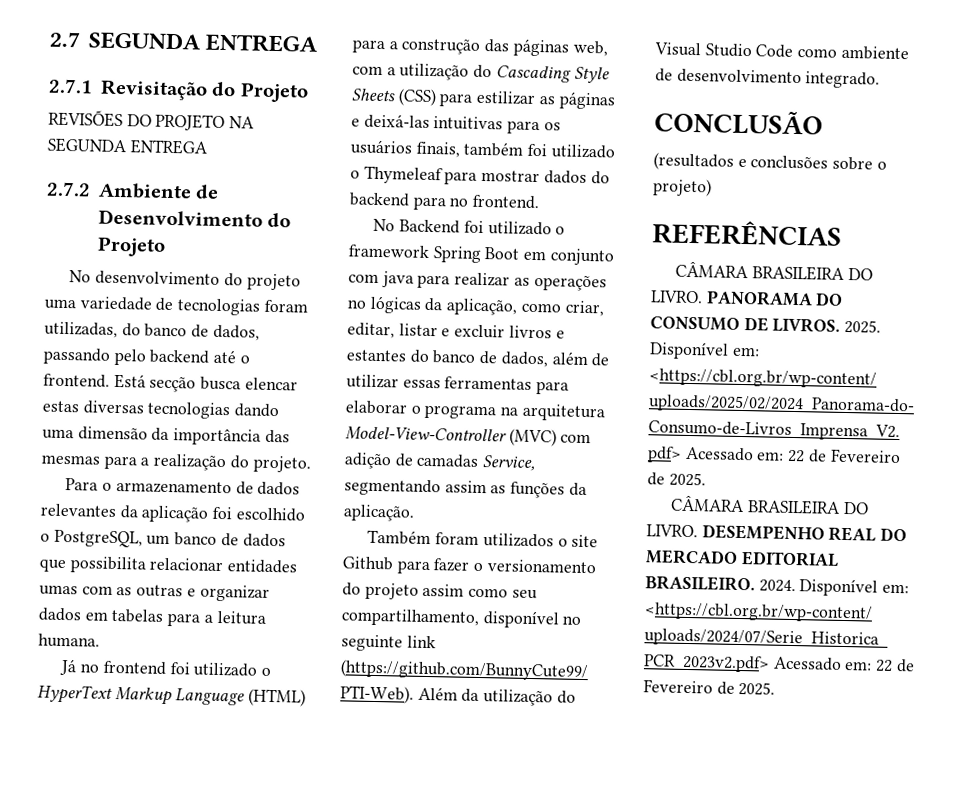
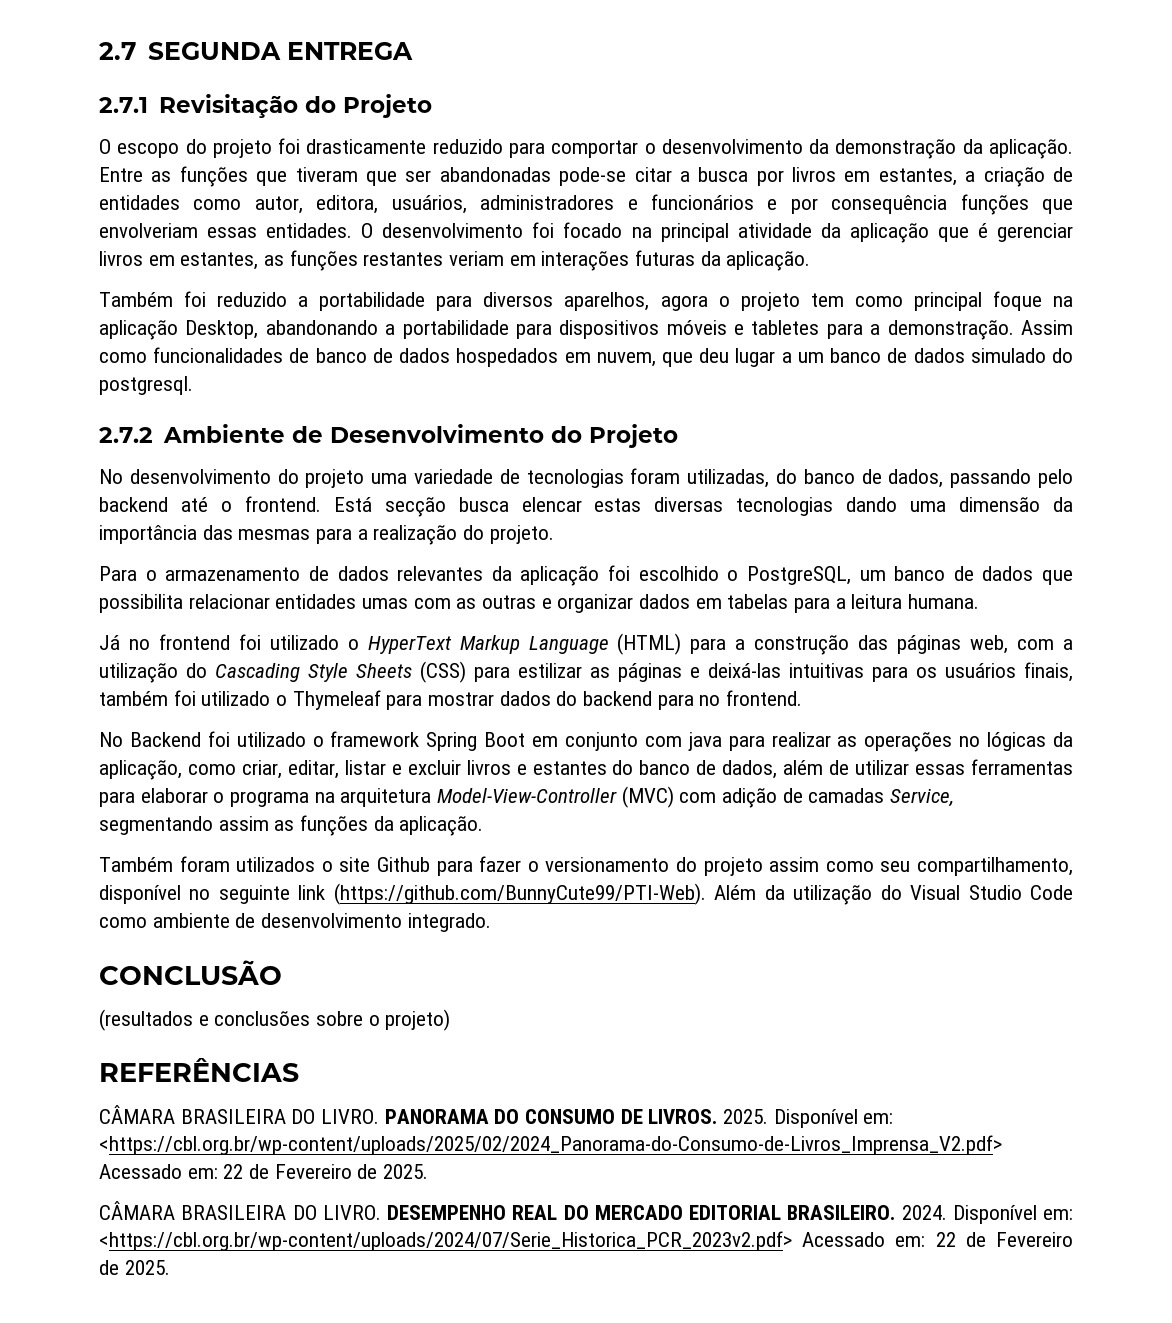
[48,109,256,132] [47,137,209,155] REVISÕES DO PROJETO NA SEGUNDA ENTREGA -> [99,138,1074,159] [99,166,1074,187] [99,194,1073,215] [99,222,1073,243] [99,250,811,271] [99,291,1073,311] [99,320,1073,340] [99,347,1073,367] [99,376,193,395] O escopo do projeto foi drasticamente reduzido para comportar o desenvolvimento da demonstração da aplicação. Entre as funções que tiveram que ser abandonadas pode-se citar a busca por livros em estantes, a criação de entidades como autor, editora, usuários, administradores e funcionários e por consequência funções que envolveriam essas entidades. O desenvolvimento foi focado na principal atividade da aplicação que é gerenciar livros em estantes, as funções restantes veriam em interações futuras da aplicação. // Também foi reduzido a portabilidade para diversos aparelhos, agora o projeto tem como principal foque na aplicação Desktop, abandonando a portabilidade para dispositivos móveis e tabletes para a demonstração. Assim como funcionalidades de banco de dados hospedados em nuvem, que deu lugar a um banco de dados simulado do postgresql.

